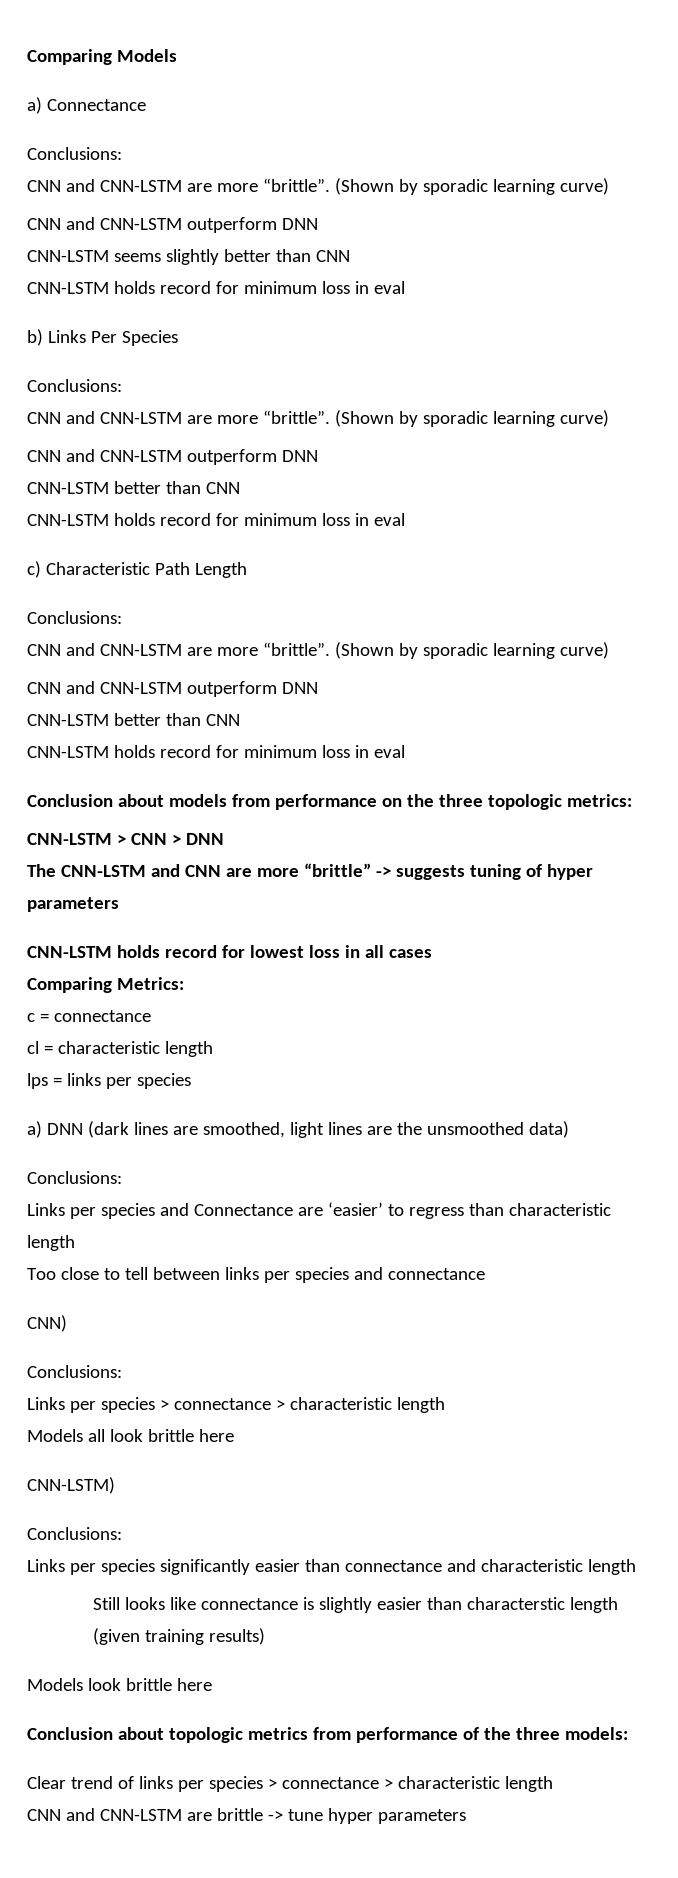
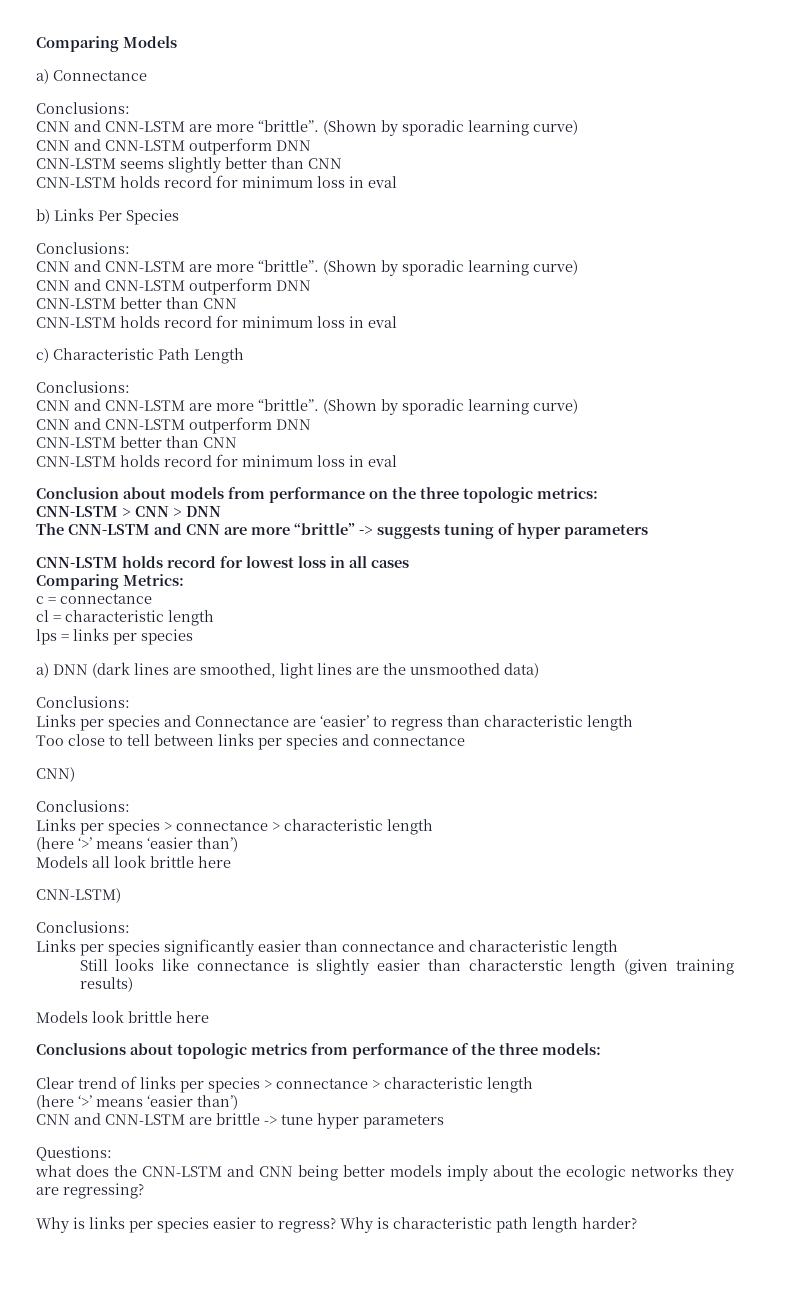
(445, 1405) none -> [36,837,238,852] // (here ‘>’ means ‘easier than’)
[27,1727,113,1740] Conclusion -> [36,1043,126,1055] Conclusions
(553, 1784) none -> [36,1095,238,1110] // (here ‘>’ means ‘easier than’)
(466, 1816) none -> [36,1146,112,1161] [35,1164,734,1181] [36,1183,144,1199] [36,1216,637,1233] // Questions: // what does the CNN-LSTM and CNN being better models imply about the ecologic networks they are regressing? // Why is links per species easier to regress? Why is characteristic path length harder?

